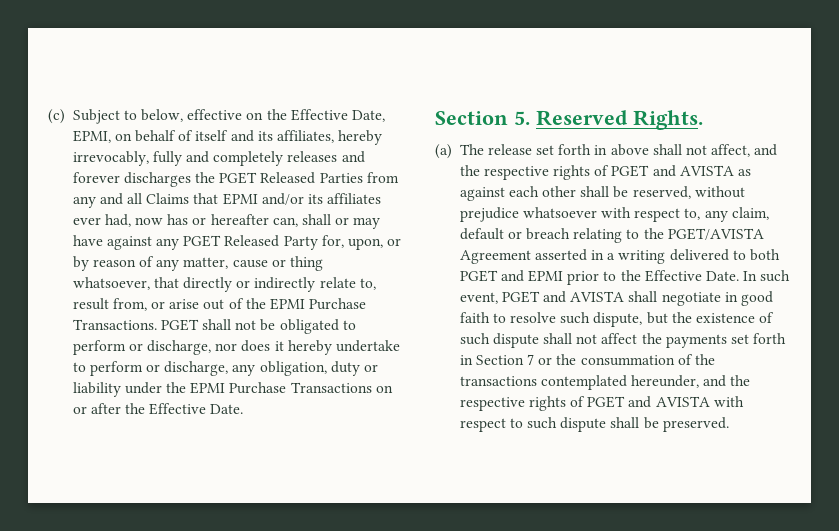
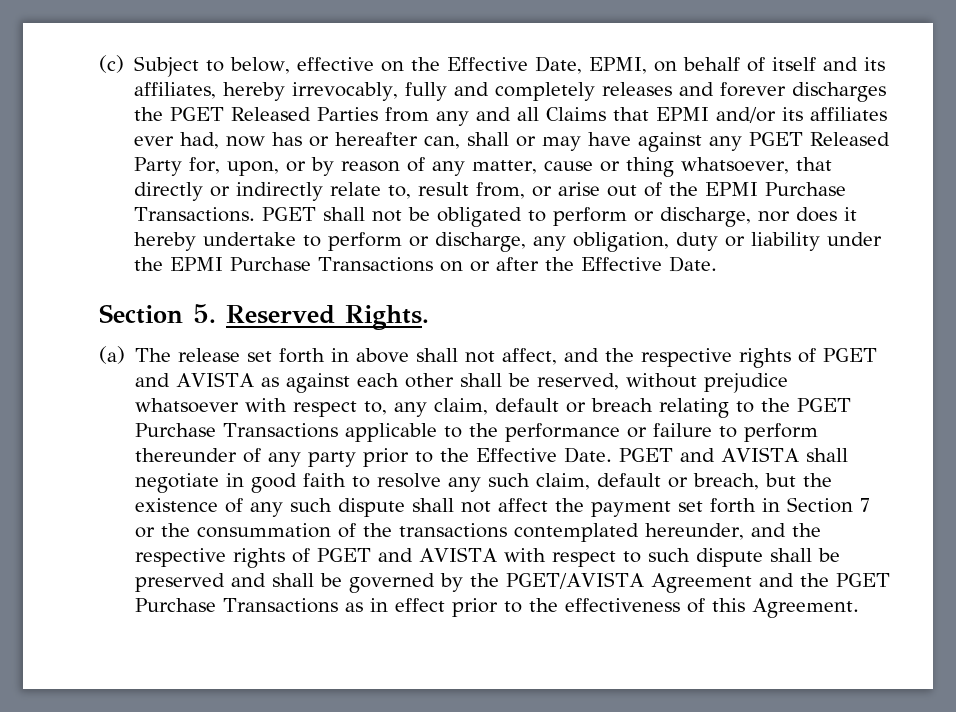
[667,228,764,240] [459,249,781,264] [459,270,564,282] PGET/AVISTA Agreement asserted in a writing delivered to both PGET and EPMI -> [797,398,852,412] [135,423,819,442] [135,448,357,467] PGET Purchase Transactions applicable to the performance or failure to perform thereunder of any party
[743,270,791,282] [459,292,498,304] In such event, -> (613, 455) none
[560,312,643,327] such dispute, -> [448,473,760,492] any such claim, default or breach,
(775, 317) none -> [250,502,284,517] any
[665,334,727,348] payments -> [591,501,672,517] payment
[662,417,729,432] preserved. -> [135,572,891,593] [135,598,860,618] preserved and shall be governed by the PGET/AVISTA Agreement and the PGET Purchase Transactions as in effect prior to the effectiveness of this Agreement.

